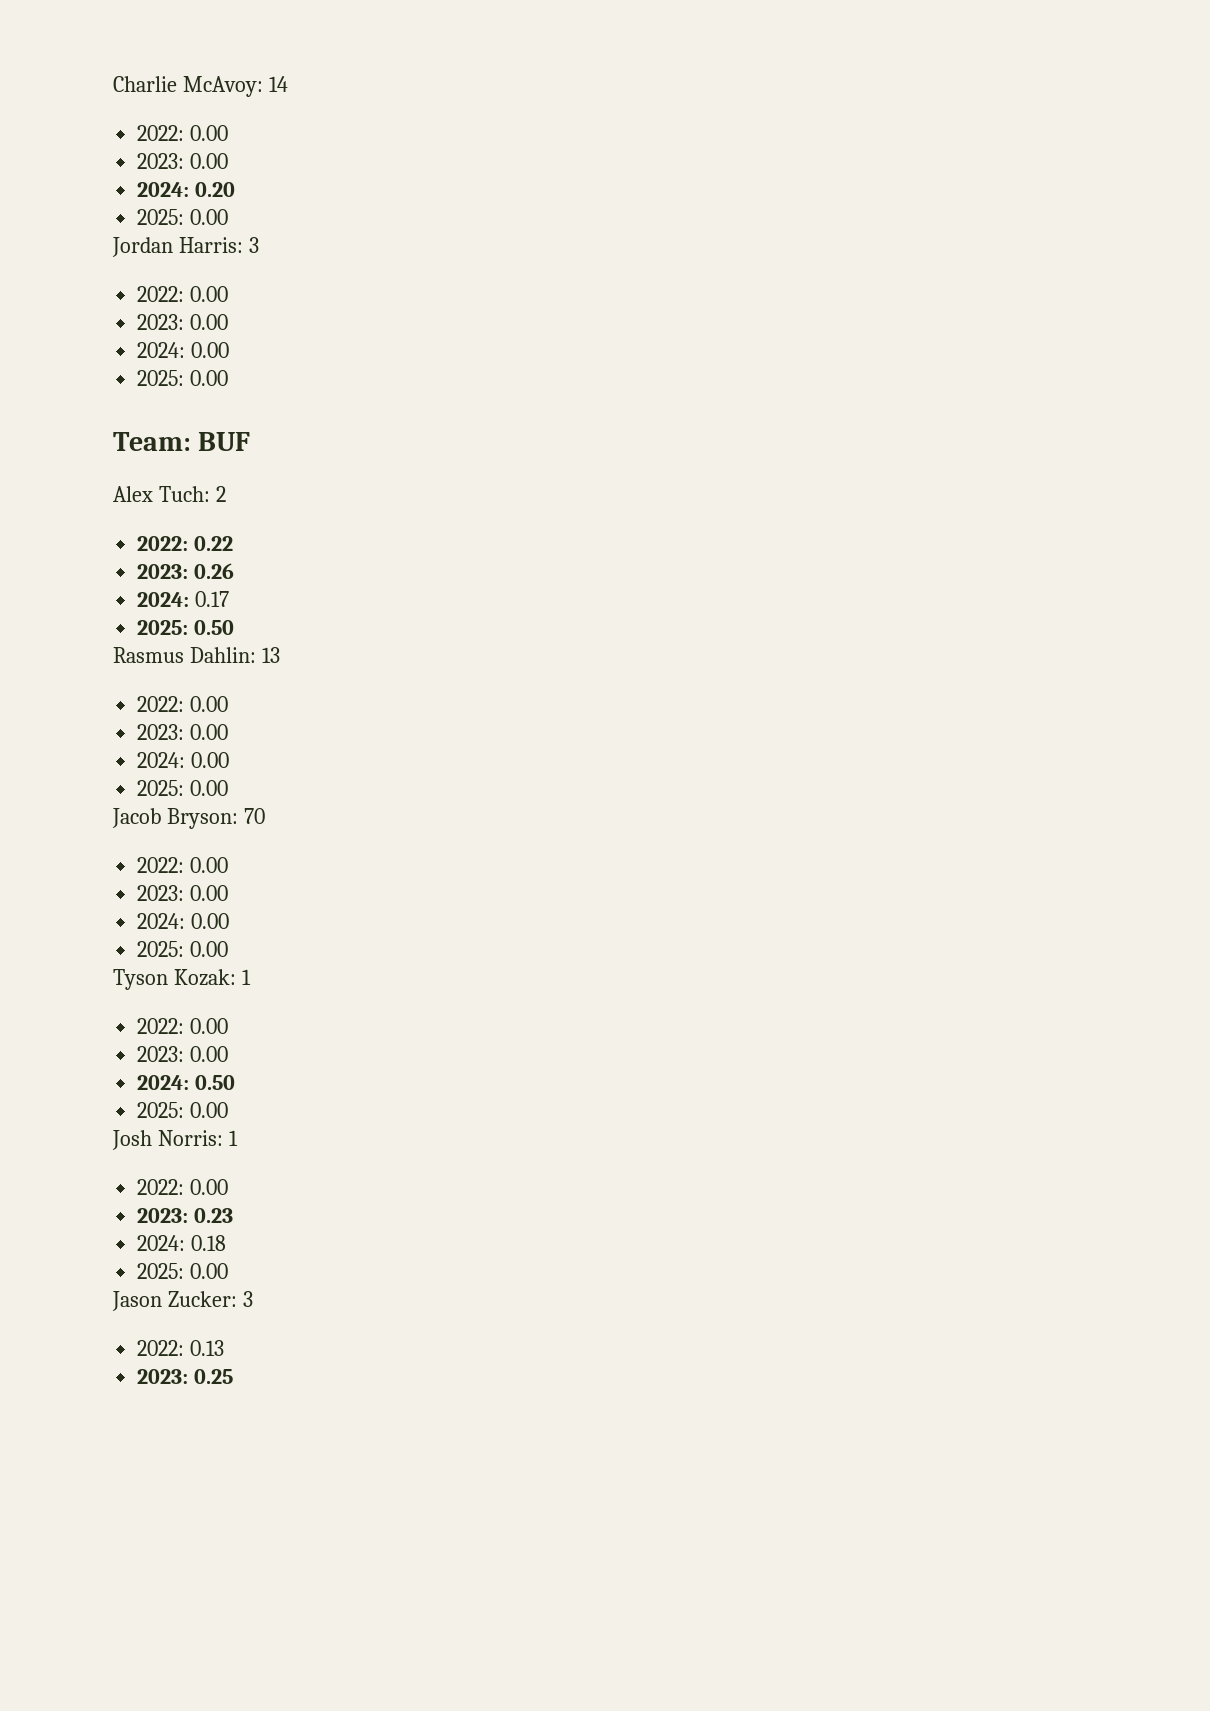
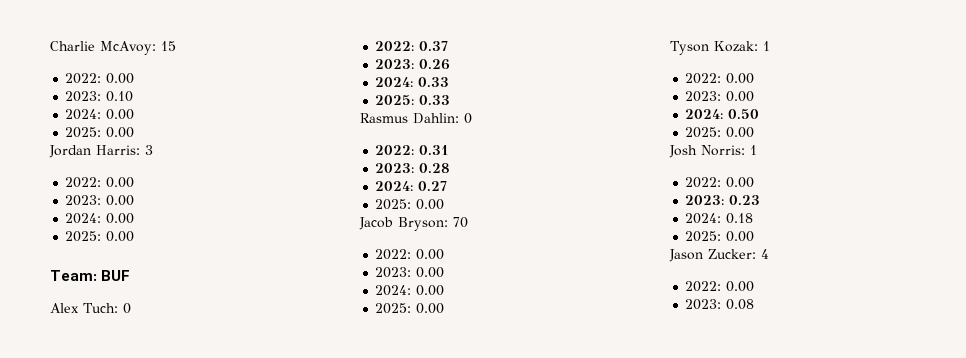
[268,76,288,92] [137,125,229,141] [137,153,229,169] [137,182,236,197] 14 // 2022: 0.00 // 2023: 0.00 // 2024: 0.20 -> [160,41,176,51] [65,73,135,84] [65,91,134,102] [65,109,135,120] 15 // 2022: 0.00 // 2023: 0.10 // 2024: 0.00
[215,486,226,502] [137,536,234,551] 2 // 2022: 0.22 -> [122,303,131,314] [375,41,449,51] 0 // 2022: 0.37
[195,591,230,607] [137,620,235,635] 0.17 // 2025: 0.50 -> [418,77,450,87] [375,95,451,105] 0.33 // 2025: 0.33
[261,647,280,663] [137,696,229,712] [137,724,229,740] [137,752,230,768] 13 // 2022: 0.00 // 2023: 0.00 // 2024: 0.00 -> [464,113,472,124] [375,145,449,155] [375,163,451,173] [375,181,448,191] 0 // 2022: 0.31 // 2023: 0.28 // 2024: 0.27
[242,1291,253,1307] [137,1340,225,1356] [137,1369,234,1384] 3 // 2022: 0.13 // 2023: 0.25 -> [761,249,769,259] [685,281,755,292] [685,299,755,310] 4 // 2022: 0.00 // 2023: 0.08

